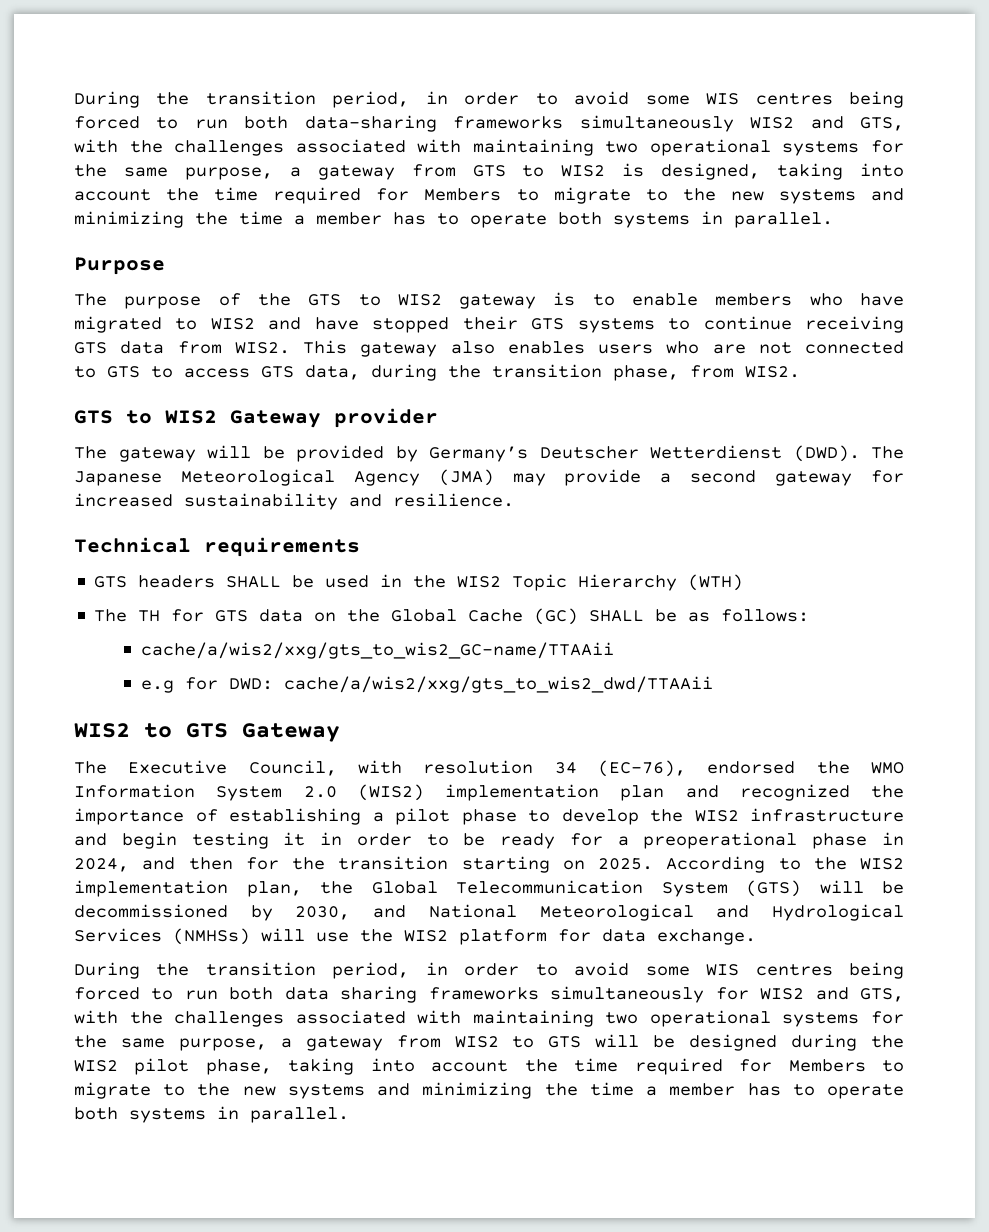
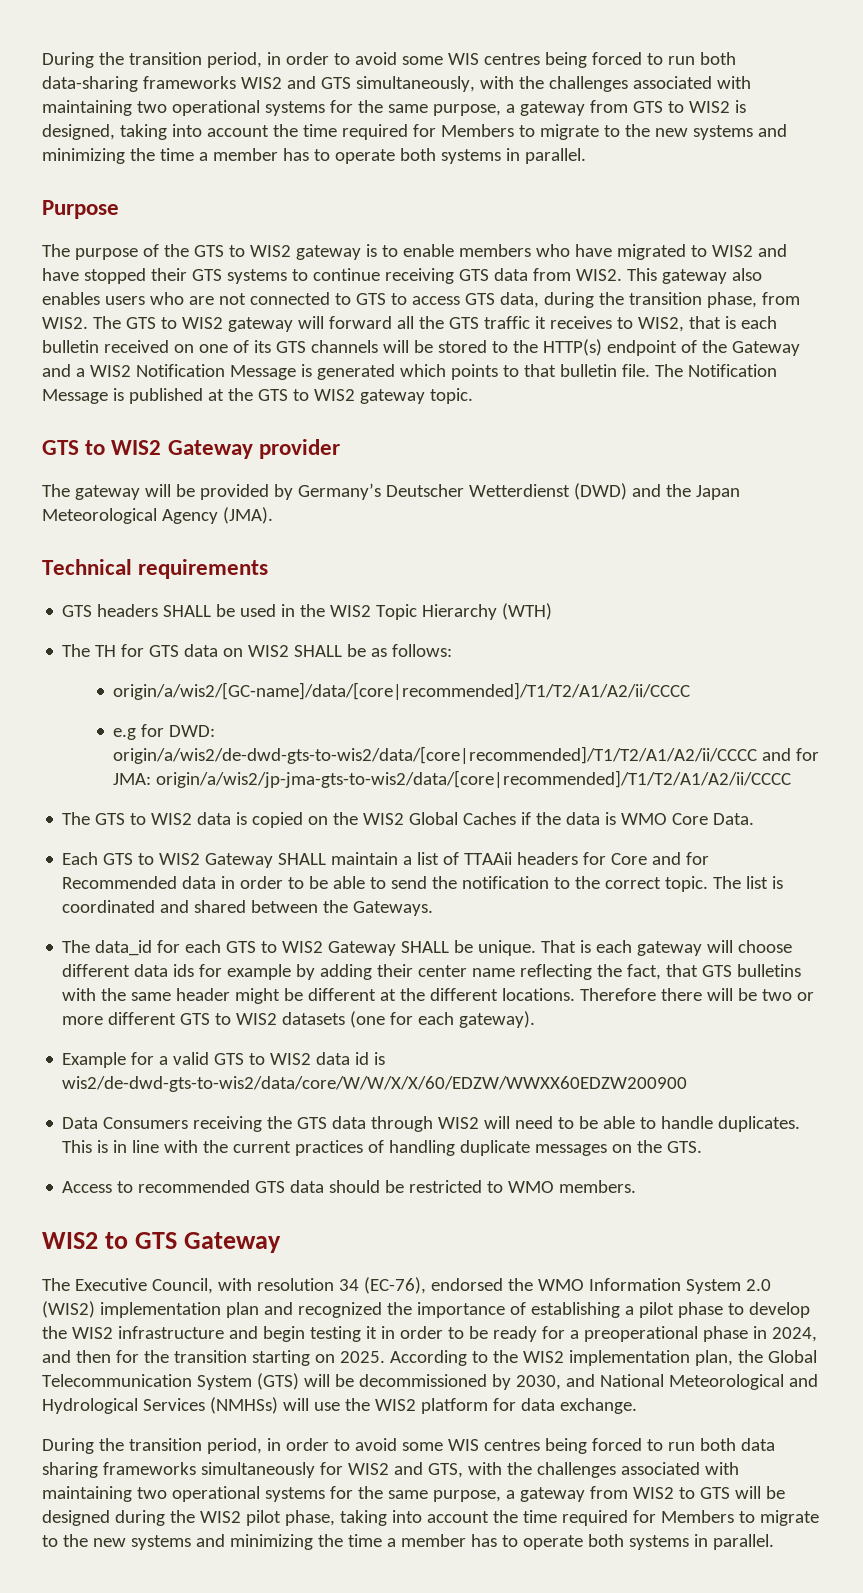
[579,115,905,132] simultaneously WIS2 and GTS, -> [240,76,475,92] WIS2 and GTS simultaneously,
(800, 372) none -> [92,316,777,332] [42,339,800,356] [42,364,777,380] [42,388,473,404] The GTS to WIS2 gateway will forward all the GTS traffic it receives to WIS2, that is each bulletin received on one of its GTS channels will be stored to the HTTP(s) endpoint of the Gateway and a WIS2 Notification Message is generated which points to that bulletin file. The Notification Message is published at the GTS to WIS2 gateway topic.
[793,445,904,462] [74,469,905,486] [74,493,514,510] (DWD). The Japanese Meteorological Agency (JMA) may provide a second gateway for increased sustainability and resilience. -> [573,483,740,500] [42,507,273,524] (DWD) and the Japan Meteorological Agency (JMA).
[347,608,579,625] the Global Cache (GC) -> [248,645,290,657] WIS2
[140,642,614,659] cache/a/wis2/xxg/gts_to_wis2_GC-name/TTAAii -> [113,682,691,700] origin/a/wis2/[GC-name]/data/[core|recommended]/T1/T2/A1/A2/ii/CCCC
[283,676,713,693] cache/a/wis2/xxg/gts_to_wis2_dwd/TTAAii -> [113,746,820,764] [113,770,792,788] [62,812,755,828] [62,852,710,868] [62,876,784,892] [62,900,434,916] [62,940,793,956] [62,964,802,980] [62,988,815,1004] [62,1011,536,1028] [62,1052,386,1068] [62,1076,688,1092] [62,1116,801,1132] [62,1140,703,1156] [62,1180,637,1193] origin/a/wis2/de-dwd-gts-to-wis2/data/[core|recommended]/T1/T2/A1/A2/ii/CCCC and for JMA: origin/a/wis2/jp-jma-gts-to-wis2/data/[core|recommended]/T1/T2/A1/A2/ii/CCCC // The GTS to WIS2 data is copied on the WIS2 Global Caches if the data is WMO Core Data. // Each GTS to WIS2 Gateway SHALL maintain a list of TTAAii headers for Core and for Recommended data in order to be able to send the notification to the correct topic. The list is coordinated and shared between the Gateways. // The data_id for each GTS to WIS2 Gateway SHALL be unique. That is each gateway will choose different data ids for example by adding their center name reflecting the fact, that GTS bulletins with the same header might be different at the different locations. Therefore there will be two or more different GTS to WIS2 datasets (one for each gateway). // Example for a valid GTS to WIS2 data id is wis2/de-dwd-gts-to-wis2/data/core/W/W/X/X/60/EDZW/WWXX60EDZW200900 // Data Consumers receiving the GTS data through WIS2 will need to be able to handle duplicates. This is in line with the current practices of handling duplicate messages on the GTS. // Access to recommended GTS data should be restricted to WMO members.

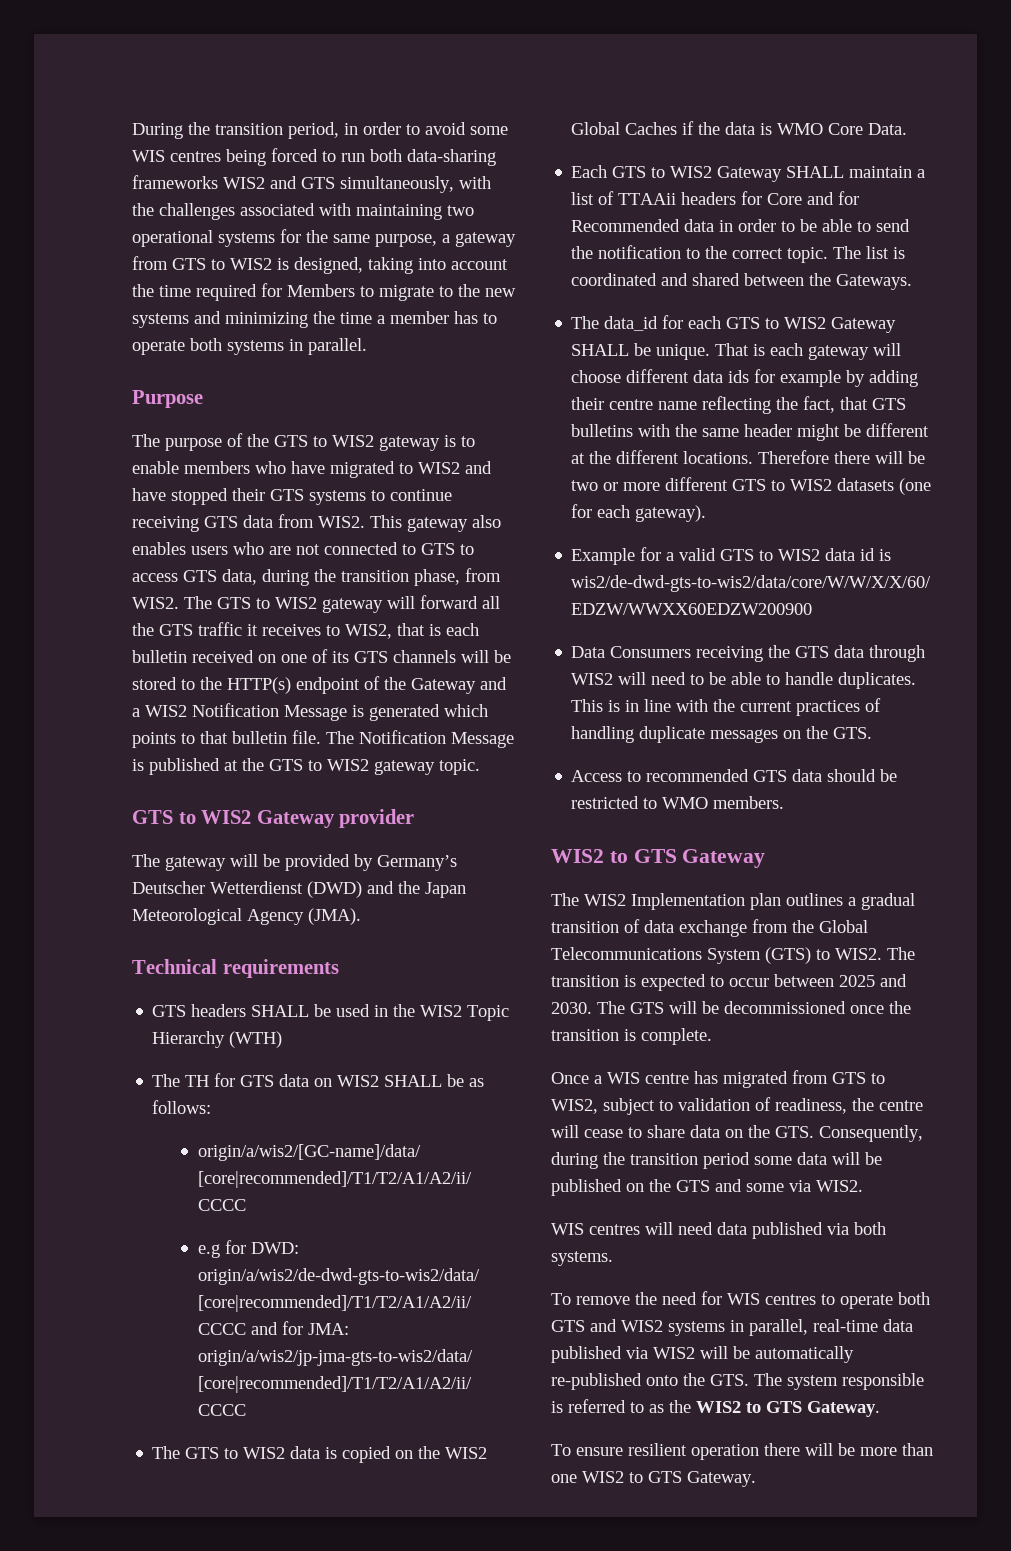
[418,965,468,977] center -> [609,399,654,410] centre
[74,1277,771,1294] [42,1301,810,1318] [42,1326,817,1342] [42,1350,733,1366] Executive Council, with resolution 34 (EC-76), endorsed the WMO Information System 2.0 (WIS2) implementation plan and recognized the importance of establishing a pilot phase to develop the WIS2 infrastructure and begin testing it in order to be ready for a preoperational phase in 2024, and then for the transition starting on 2025. According to the WIS2 implementation plan, -> [584,893,915,910] [551,919,788,937] WIS2 Implementation plan outlines a gradual transition of data exchange from
[42,1374,192,1387] Telecommunication -> [551,947,702,960] Telecommunications
[303,1374,818,1390] [42,1397,637,1414] [42,1438,775,1454] [42,1462,739,1478] [42,1486,785,1502] [42,1510,819,1526] [42,1534,774,1550] will be decommissioned by 2030, and National Meteorological and Hydrological Services (NMHSs) will use the WIS2 platform for data exchange. // During the transition period, in order to avoid some WIS centres being forced to run both data sharing frameworks simultaneously for WIS2 and GTS, with the challenges associated with maintaining two operational systems for the same purpose, a gateway from WIS2 to GTS will be designed during the WIS2 pilot phase, taking into account the time required for Members to migrate to the new systems and minimizing the time a member has to operate both systems in parallel. -> [816,947,915,960] [551,974,907,991] [551,1001,911,1014] [551,1028,712,1045] [551,1070,885,1088] [551,1097,923,1115] [551,1125,923,1142] [551,1152,882,1169] [551,1179,863,1196] [551,1222,886,1239] [551,1251,613,1266] [551,1291,930,1309] [551,1319,913,1336] [551,1346,854,1363] [551,1373,924,1390] [551,1399,880,1417] [551,1443,933,1460] [551,1471,756,1487] to WIS2. The transition is expected to occur between 2025 and 2030. The GTS will be decommissioned once the transition is complete. // Once a WIS centre has migrated from GTS to WIS2, subject to validation of readiness, the centre will cease to share data on the GTS. Consequently, during the transition period some data will be published on the GTS and some via WIS2. // WIS centres will need data published via both systems. // To remove the need for WIS centres to operate both GTS and WIS2 systems in parallel, real-time data published via WIS2 will be automatically re-published onto the GTS. The system responsible is referred to as the WIS2 to GTS Gateway. // To ensure resilient operation there will be more than one WIS2 to GTS Gateway.

